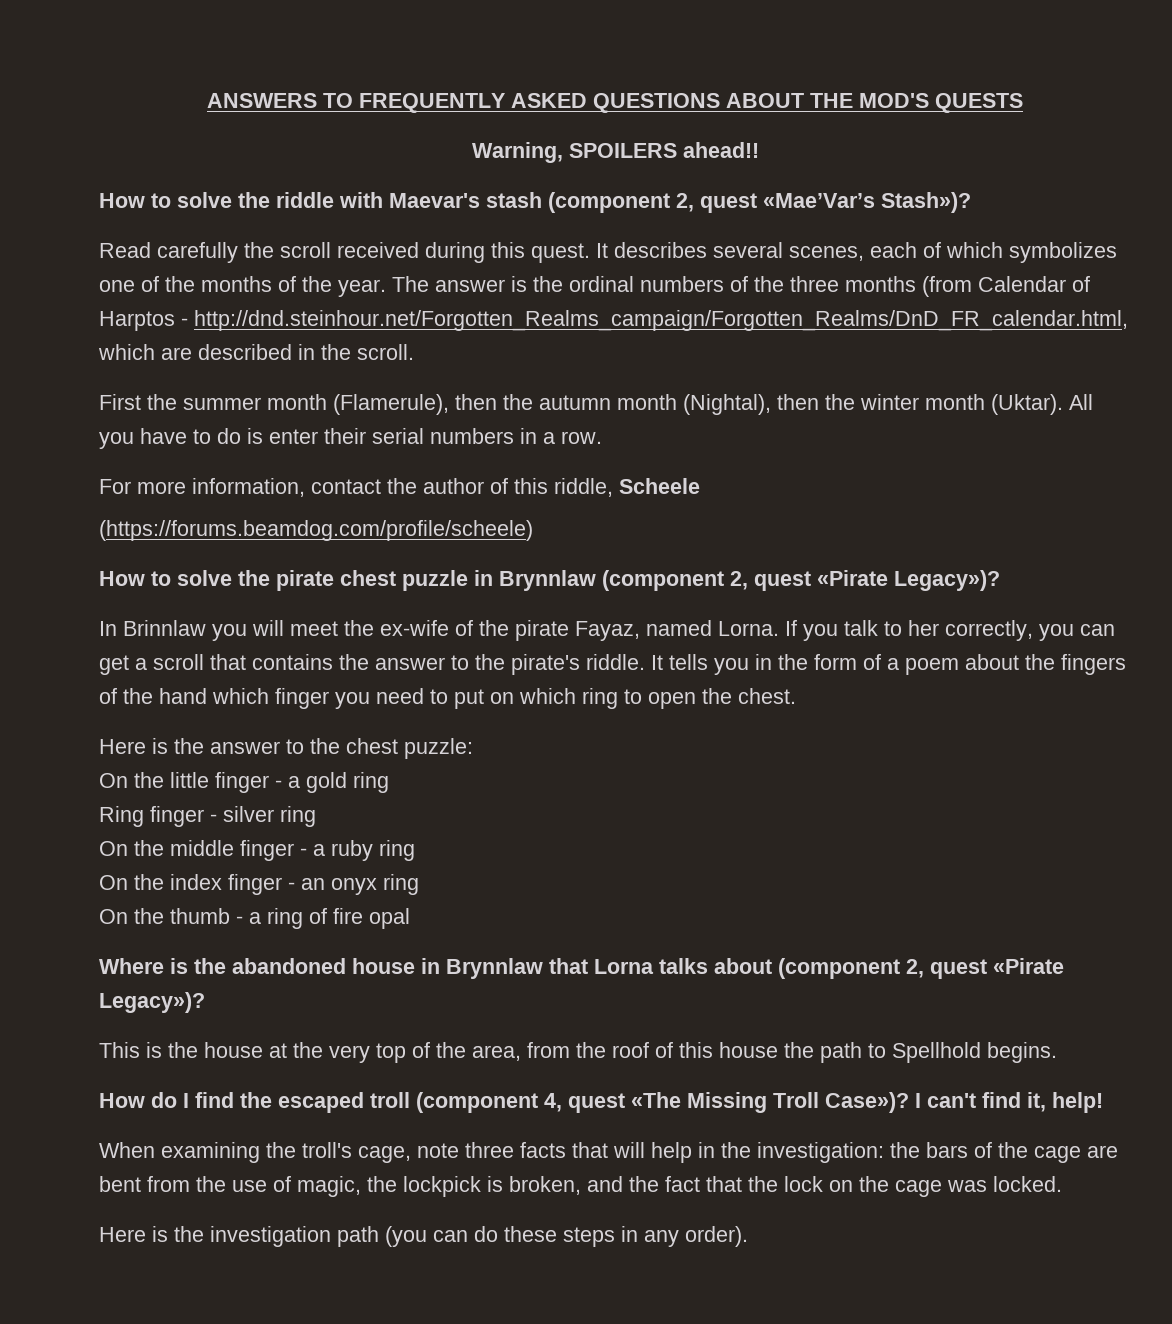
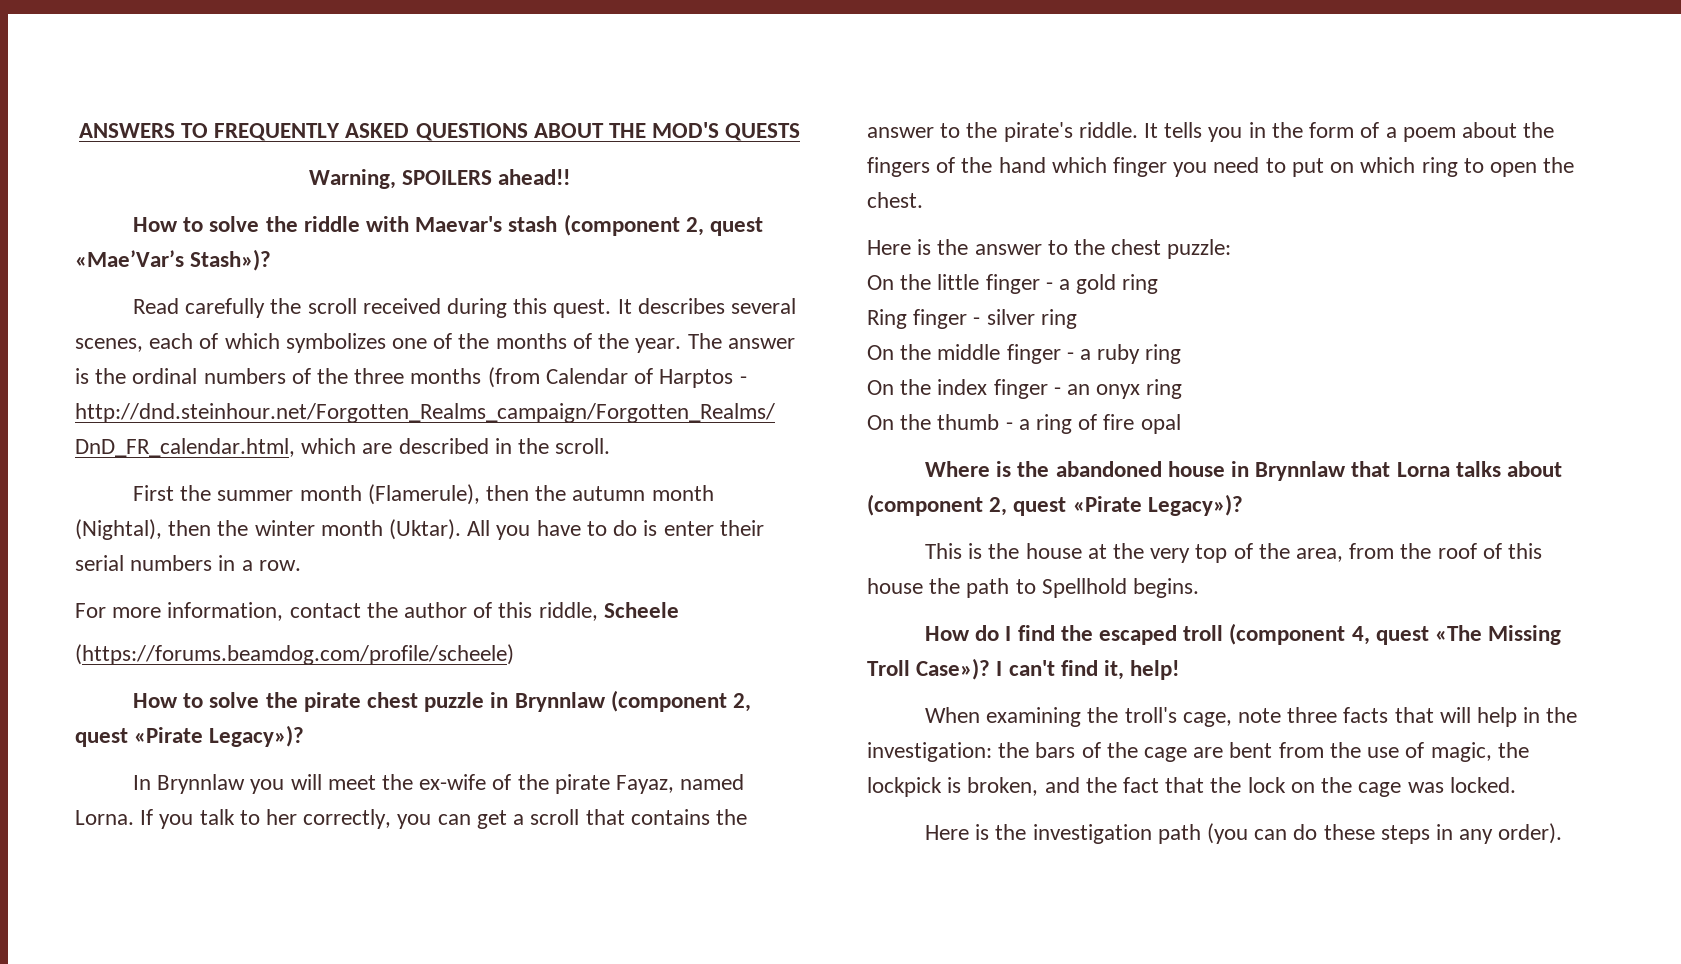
[123,620,206,636] Brinnlaw -> [157,774,246,794] Brynnlaw

